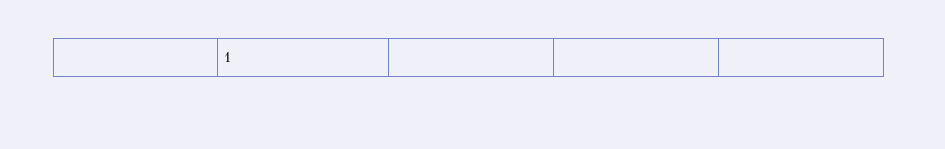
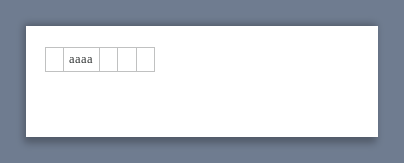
[223,52,231,62] | 1 -> [68,57,93,63] | aaaa

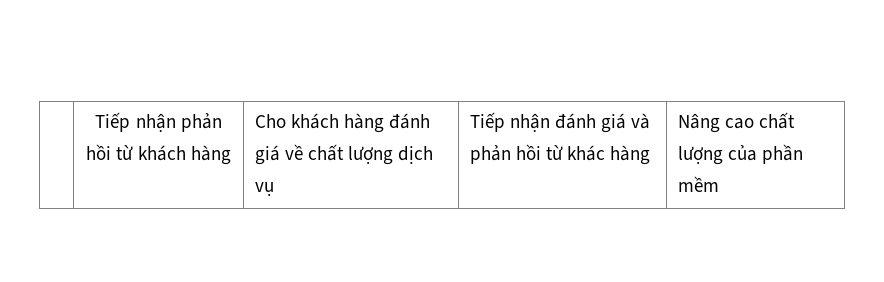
[68,57,93,63] | aaaa | | | -> [95,112,222,132] [86,144,231,165] [254,113,431,133] [254,144,434,165] [254,182,274,196] [469,112,651,133] [469,144,651,165] [677,112,796,133] [677,144,804,165] [677,176,719,192] | Tiếp nhận phản hồi từ khách hàng | Cho khách hàng đánh giá về chất lượng dịch vụ | Tiếp nhận đánh giá và phản hồi từ khác hàng | Nâng cao chất lượng của phần mềm

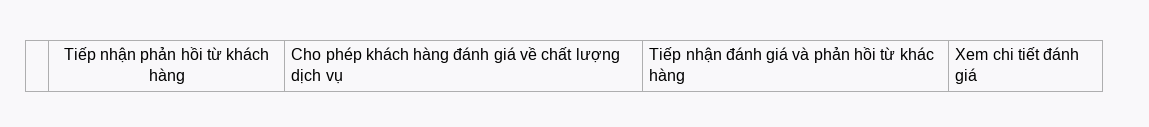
(286, 121) none -> [325,47,362,63] phép
[677,112,796,133] [677,144,804,165] [677,176,719,192] Nâng cao chất lượng của phần mềm -> [955,47,1080,60] [955,68,978,84] Xem chi tiết đánh giá

